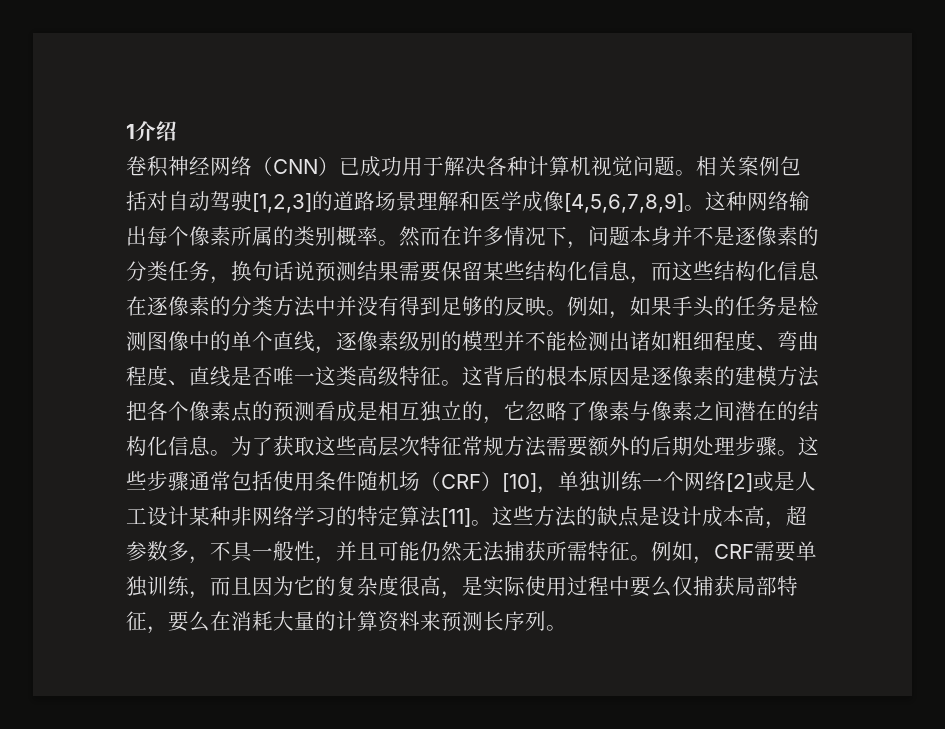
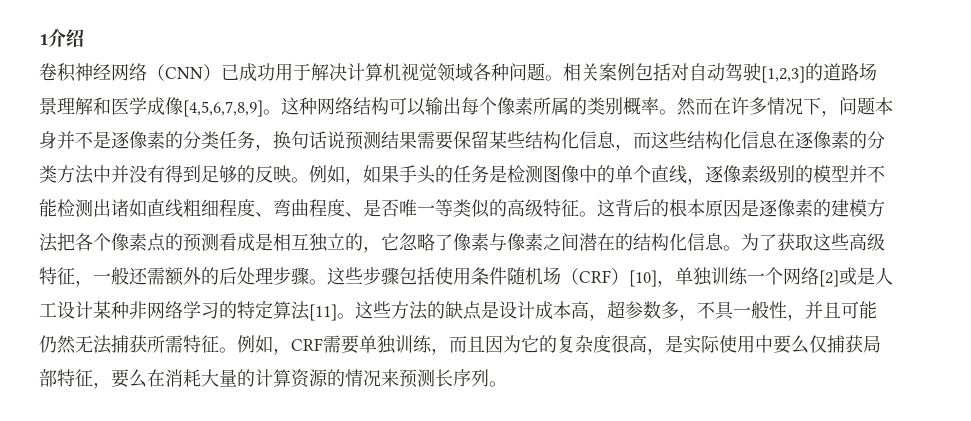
[486,156,528,176] 各种 -> (347, 72) none
(633, 166) none -> [437,63,509,82] 领域各种
(789, 201) none -> [353,97,426,116] 结构可以
(672, 341) none -> [147,199,183,218] 直线
[189,366,231,387] 直线 -> (363, 214) none
[315,366,357,386] 这类 -> [435,199,507,218] 等类似的
[378,436,588,457] 层次特征常规方法需要 -> [867,233,885,251] [39,267,165,287] 级特征，一般还需
[672,436,693,456] 期 -> (237, 276) none
[189,471,231,491] 通常 -> (399, 276) none
[567,576,609,596] 过程 -> (755, 344) none
[399,611,420,631] 料 -> [309,369,381,387] 源的情况

